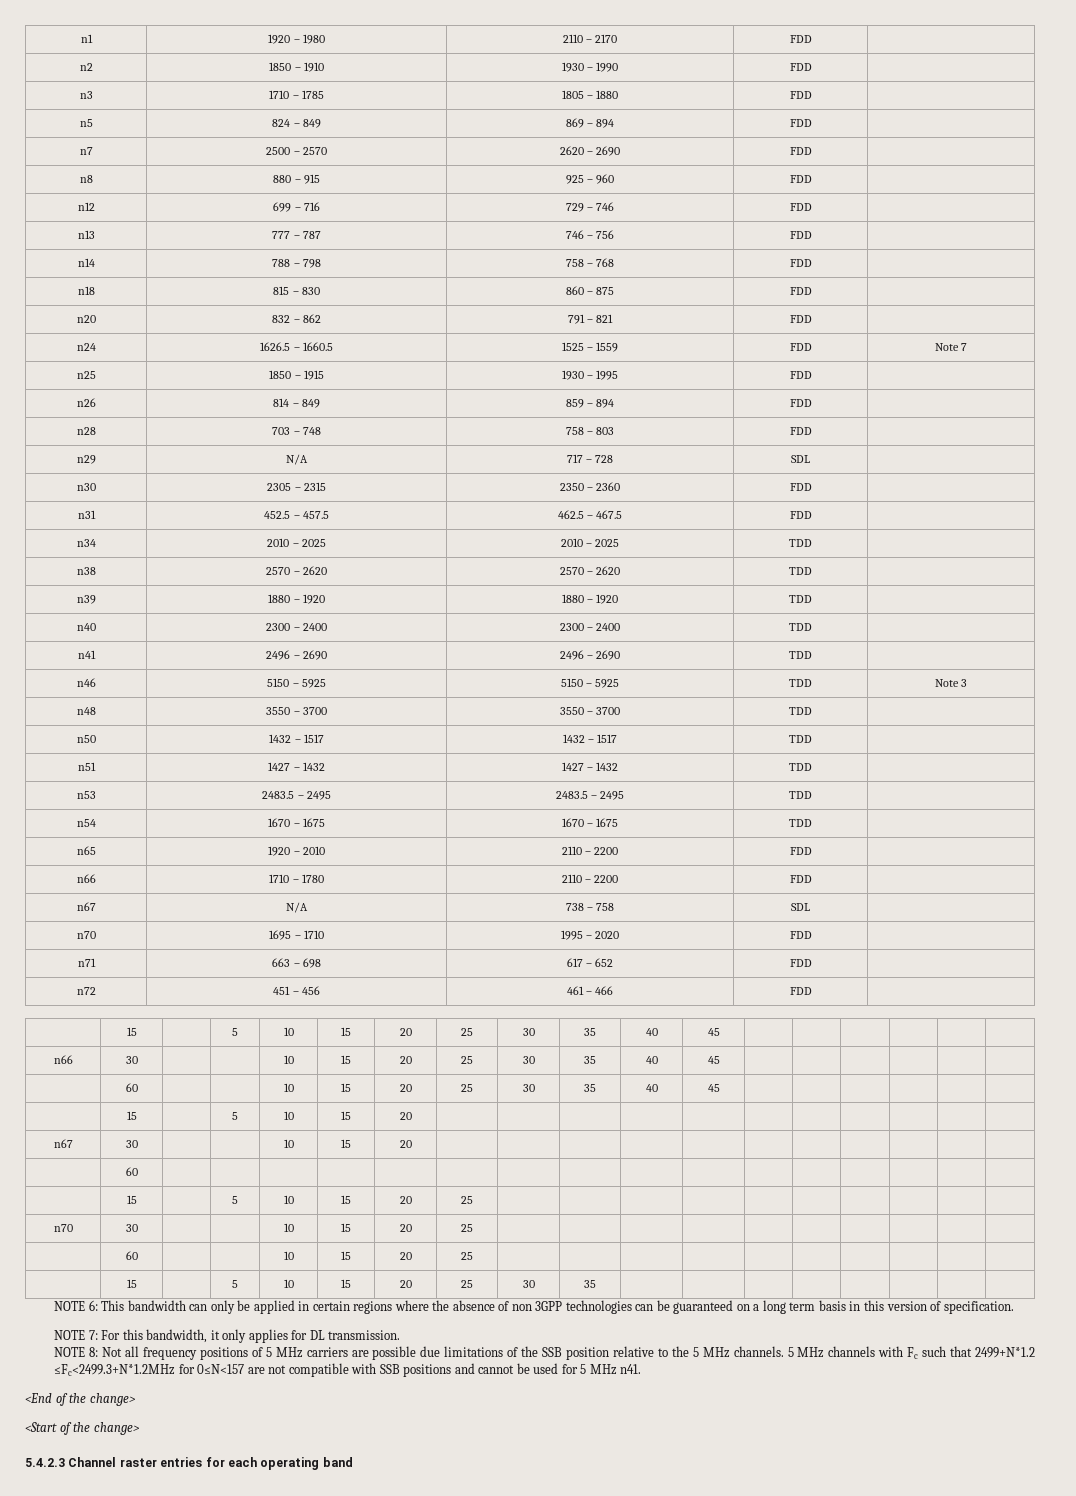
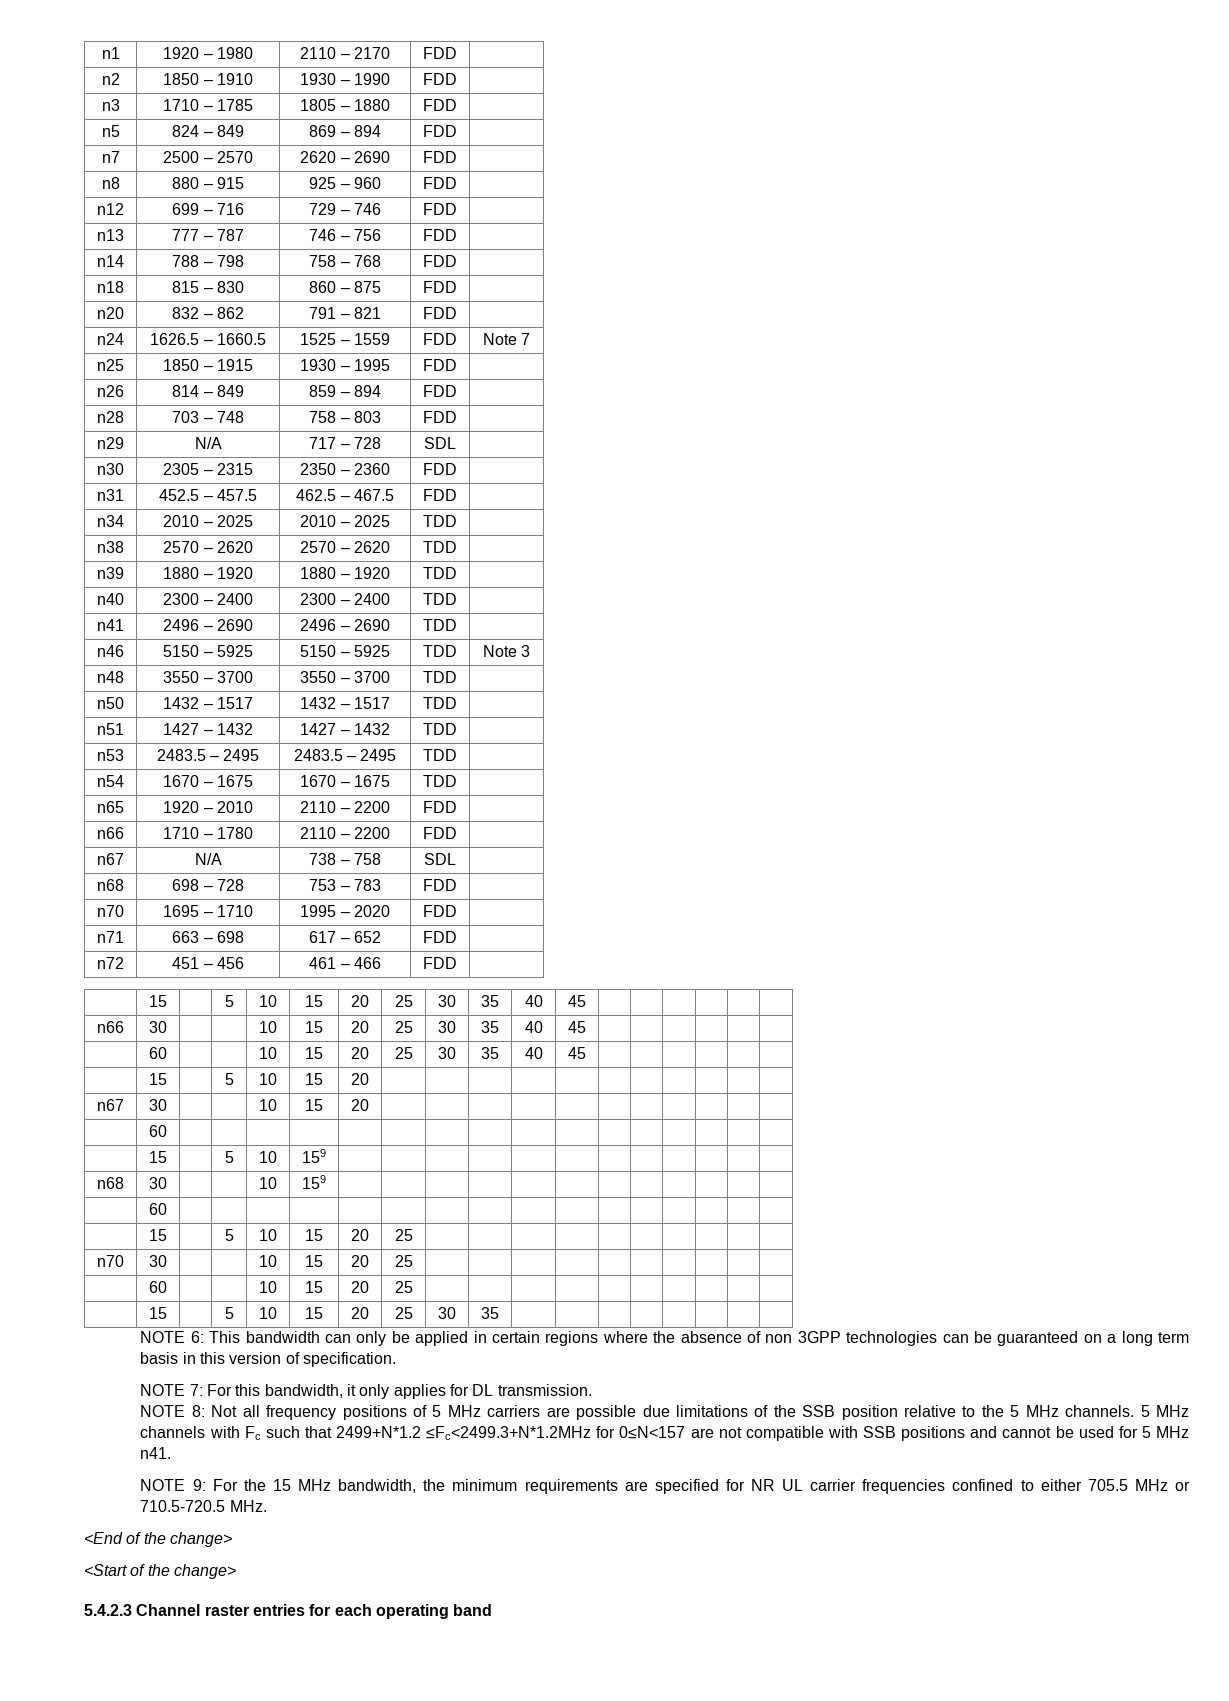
(810, 907) none -> [97,879,124,891] [172,879,244,891] [309,879,381,891] [423,879,457,891] // n68 | 698 – 728 | 753 – 783 | FDD |
(138, 1171) none -> [149,1151,167,1163] [224,1151,234,1163] [259,1151,277,1163] [302,1149,326,1163] [97,1177,124,1189] [149,1177,167,1189] [259,1177,277,1189] [302,1175,326,1189] [149,1203,167,1215] // | 15 | | 5 | 10 | 159 | | | | | | | | | | | | // n68 | 30 | | | 10 | 159 | | | | | | | | | | | | // | 60 | | | | | | | | | | | | | | | |
(642, 1369) none -> [140,1479,1190,1494] [140,1500,267,1512] // NOTE 9: For the 15 MHz bandwidth, the minimum requirements are specified for NR UL carrier frequencies confined to either 705.5 MHz or 710.5-720.5 MHz.

